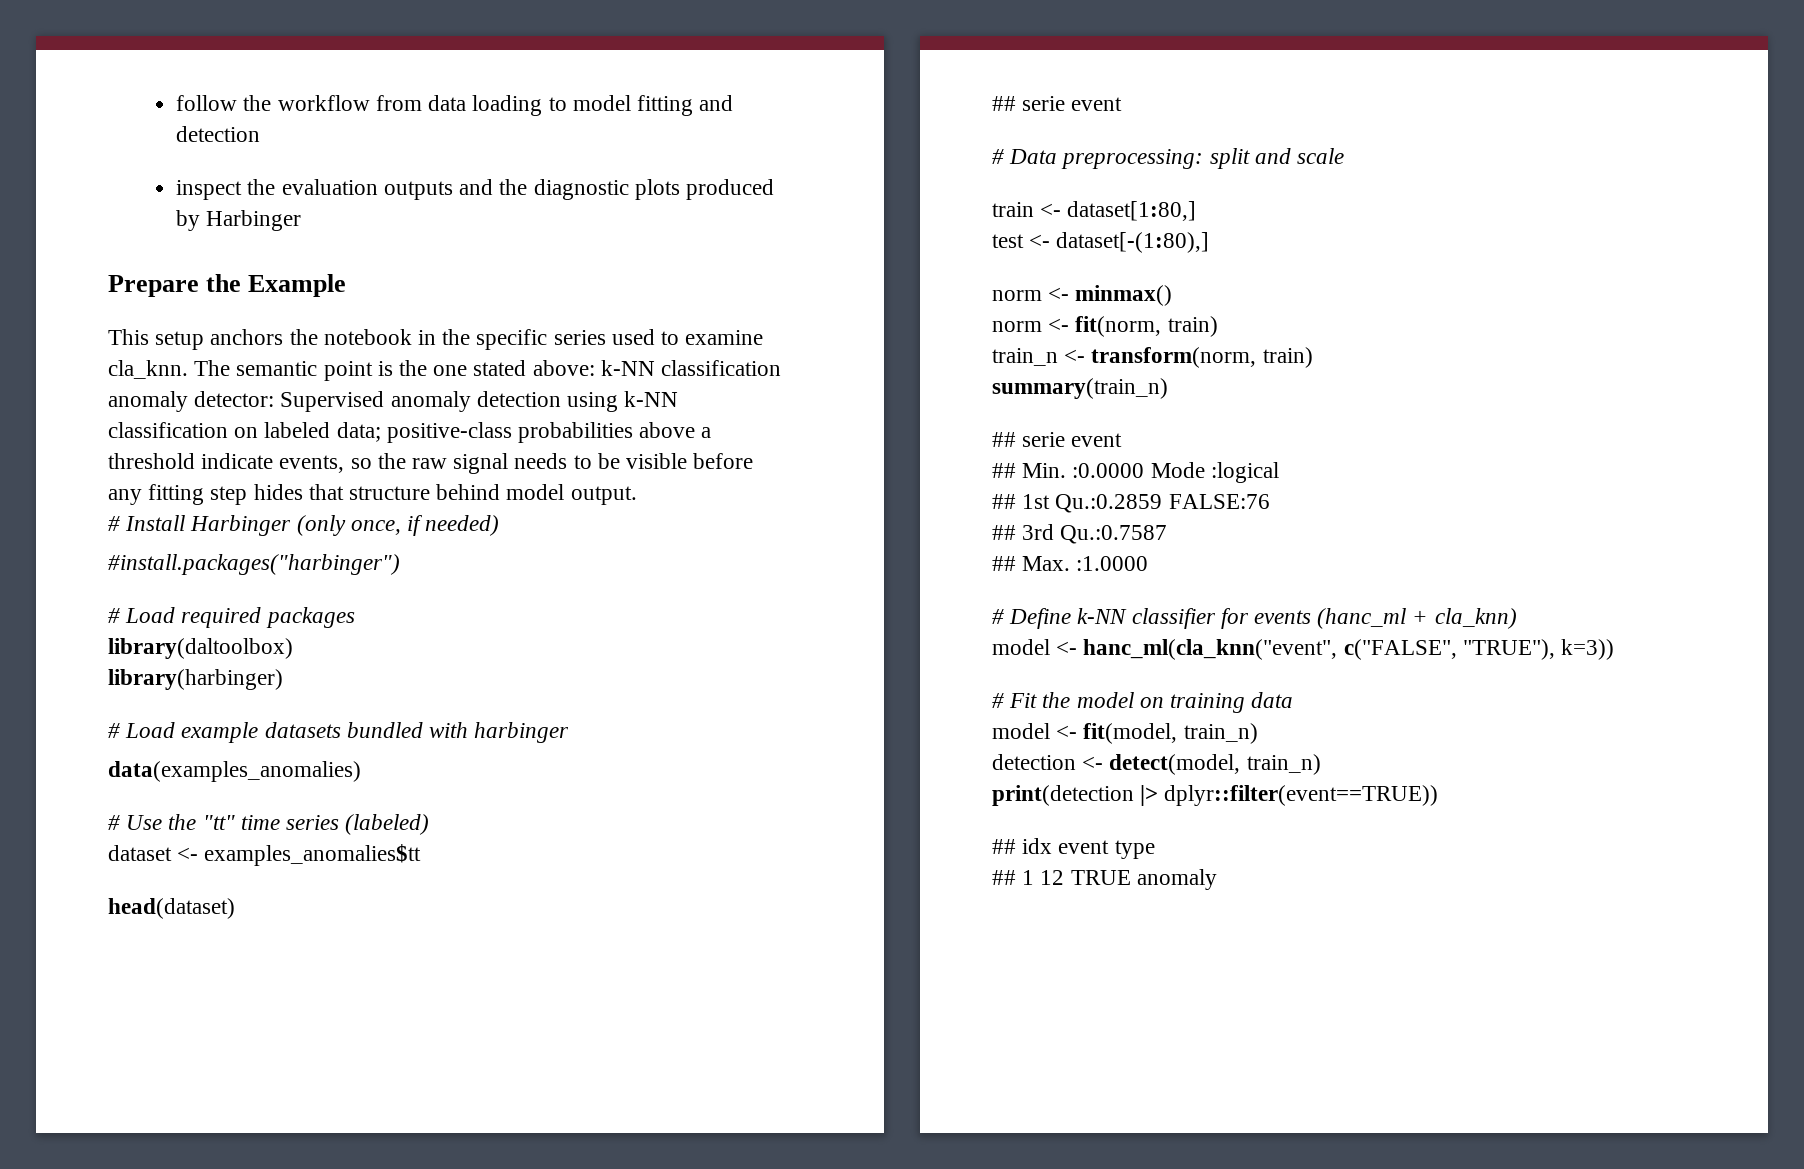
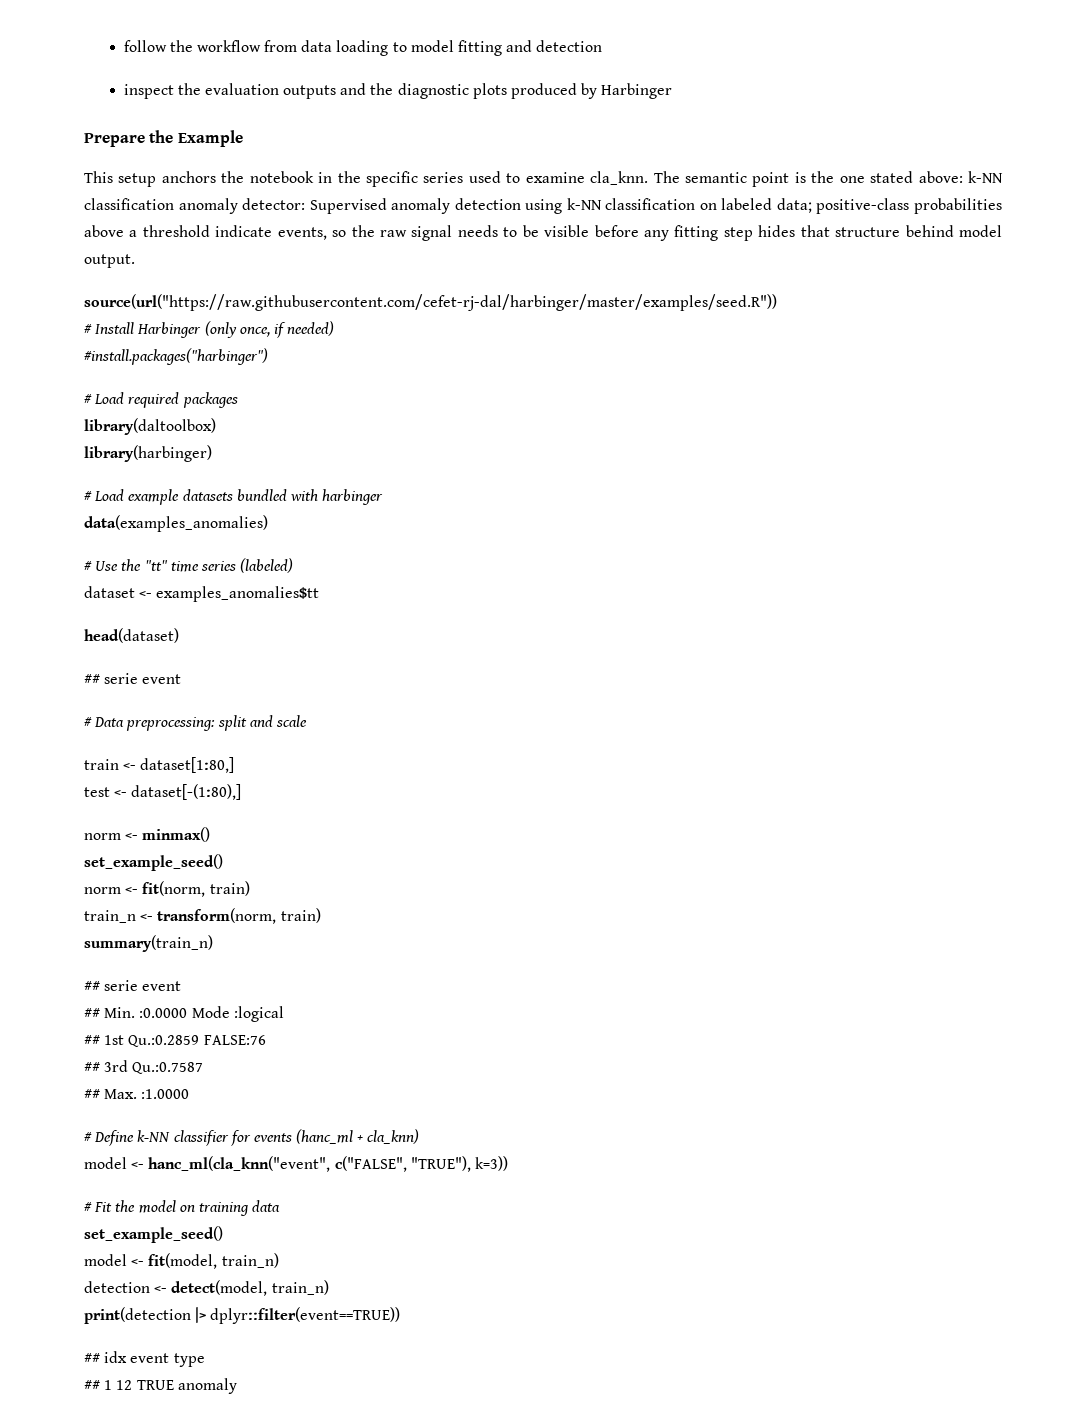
(637, 495) none -> [84,294,777,311] // source(url("https://raw.githubusercontent.com/cefet-rj-dal/harbinger/master/examples/seed.R"))
(1173, 295) none -> [84,854,223,871] // set_example_seed()
(1294, 700) none -> [84,1226,223,1243] // set_example_seed()

